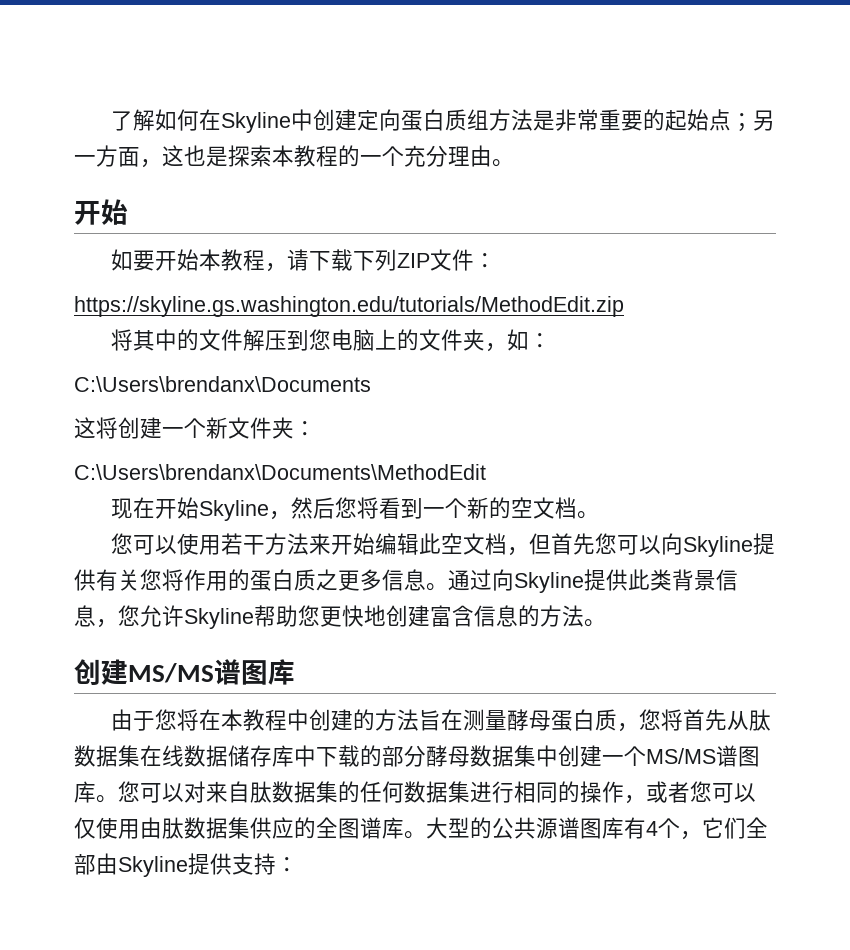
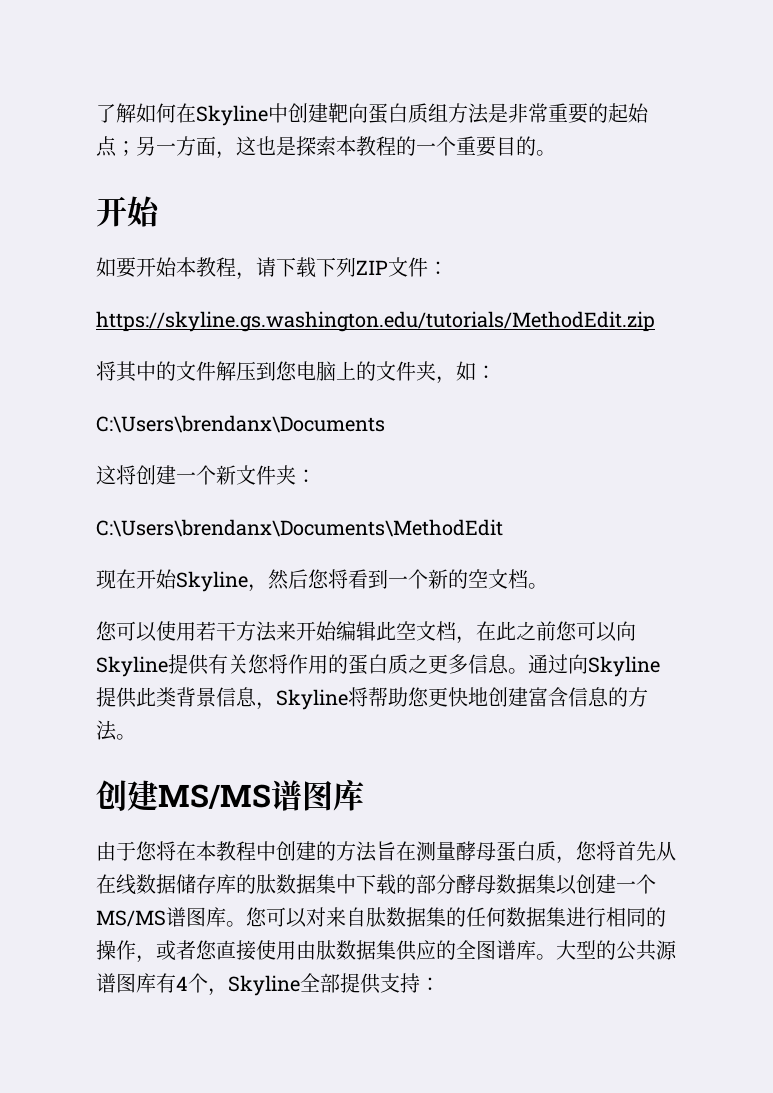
[357,110,380,131] 定 -> [328,103,348,123] 靶
[404,145,492,167] 充分理由 -> [456,136,536,157] 重要目的
[529,533,596,555] 但首先 -> [476,621,556,641] 在此之前
[118,605,254,629] 您允许Skyline -> [276,687,368,710] Skyline将
[749,709,772,731] [74,745,140,767] 肽数据集 -> (676, 851) none
(294, 756) none -> [236,874,336,894] 的肽数据集
[536,745,558,767] 中 -> [556,875,577,895] 以
[712,783,756,803] [74,817,96,839] 可以仅 -> [216,940,256,961] 直接
[702,817,768,839] [74,853,188,877] 它们全部由Skyline -> [228,973,340,996] Skyline全部

